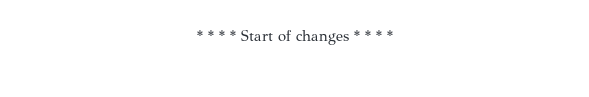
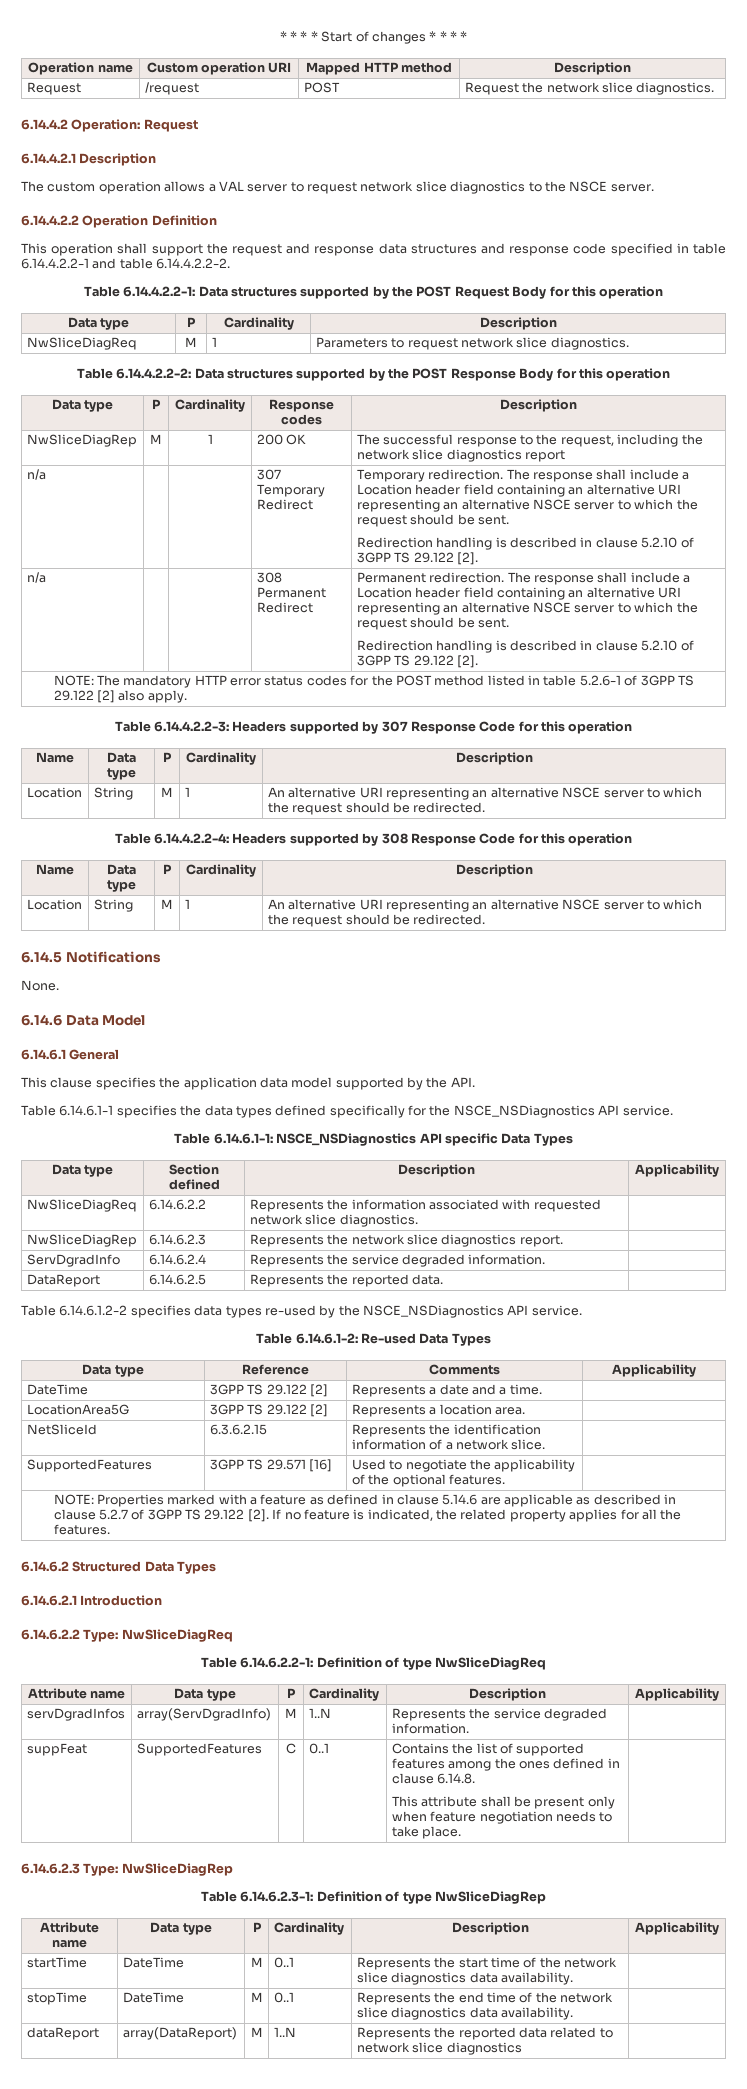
(393, 35) none -> [28,62,133,75] [146,62,292,75] [306,62,452,75] [554,62,631,75] [26,82,81,95] [144,82,199,95] [303,82,340,93] [464,82,715,95] [21,119,198,132] [21,153,157,166] [21,181,654,194] [21,215,217,228] [21,243,727,256] [21,258,231,269] [83,286,664,299] [67,317,130,330] [187,317,196,327] [223,317,294,330] [479,317,557,330] [26,337,137,350] [185,337,197,347] [211,337,217,347] [315,337,629,350] [76,368,671,381] [51,399,114,412] [152,399,161,409] [175,399,245,412] [269,399,334,412] [281,414,322,425] [500,399,577,412] [26,434,137,447] [150,434,162,444] [207,434,213,444] [256,434,307,445] [356,434,703,447] [356,449,566,462] [26,469,46,480] [256,469,281,480] [256,484,325,497] [256,499,313,510] [356,469,690,482] [356,484,682,497] [356,499,698,512] [356,514,510,527] [356,537,694,550] [356,552,479,565] [26,572,46,583] [256,572,282,583] [256,587,326,598] [256,602,313,613] [356,572,691,585] [356,587,682,600] [356,602,698,615] [356,617,510,630] [356,640,694,653] [356,655,479,668] [53,675,694,688] [53,690,187,703] [114,721,633,734] [36,752,74,763] [107,752,136,763] [107,768,136,780] [163,752,172,762] [186,752,256,765] [455,752,533,765] [26,787,82,798] [93,787,133,800] [161,787,173,797] [184,787,190,797] [267,787,703,800] [267,802,486,815] [114,833,633,846] [36,864,74,875] [107,864,136,875] [107,880,136,892] [163,864,172,874] [186,864,256,877] [455,864,533,877] [26,899,82,910] [93,899,133,912] [161,899,173,909] [184,899,190,909] [267,899,703,912] [267,914,486,927] [21,951,161,963] [21,980,59,991] [21,1014,146,1026] [21,1049,120,1060] [21,1077,475,1090] [21,1105,673,1118] [174,1133,573,1146] [51,1164,114,1177] [169,1164,219,1175] [168,1179,220,1190] [398,1164,475,1177] [635,1164,719,1177] [26,1199,137,1212] [148,1199,206,1210] [249,1199,601,1212] [249,1214,418,1227] [26,1234,137,1247] [148,1234,206,1245] [249,1234,563,1247] [26,1254,120,1267] [148,1254,206,1265] [249,1254,546,1267] [26,1274,100,1287] [148,1274,206,1285] [249,1274,444,1287] [21,1305,582,1318] [256,1333,491,1346] [82,1364,144,1377] [242,1364,309,1375] [429,1364,500,1375] [612,1364,696,1377] [26,1384,88,1395] [209,1384,329,1397] [351,1384,542,1397] [26,1404,129,1415] [209,1404,329,1417] [351,1404,526,1417] [26,1424,97,1435] [209,1424,267,1435] [351,1424,541,1437] [351,1439,546,1450] [26,1459,152,1472] [209,1459,333,1472] [351,1459,576,1472] [351,1474,506,1487] [53,1494,677,1507] [53,1509,682,1522] [53,1524,110,1535] [21,1561,217,1574] [21,1595,163,1606] [21,1629,233,1642] [201,1657,546,1670] [27,1688,126,1699] [174,1688,236,1701] [287,1688,296,1698] [308,1688,379,1701] [469,1688,546,1701] [635,1688,719,1701] [26,1708,125,1721] [136,1708,271,1721] [285,1708,297,1718] [308,1708,331,1718] [391,1708,608,1721] [391,1723,469,1734] [26,1743,87,1756] [136,1743,262,1756] [286,1743,296,1754] [308,1743,329,1754] [391,1743,585,1756] [391,1758,620,1771] [391,1773,476,1784] [391,1796,615,1809] [391,1811,613,1824] [391,1826,462,1839] [21,1863,233,1876] [201,1891,546,1904] [40,1922,99,1933] [52,1939,87,1948] [150,1922,212,1935] [252,1922,262,1932] [273,1922,344,1935] [451,1922,529,1935] [635,1922,719,1935] [26,1957,87,1968] [122,1957,184,1968] [250,1957,263,1967] [273,1957,294,1968] [356,1957,618,1970] [356,1972,574,1985] [26,1992,87,2005] [122,1992,184,2003] [250,1992,263,2002] [273,1992,294,2003] [356,1992,614,2005] [356,2007,574,2020] [26,2027,99,2040] [122,2027,237,2040] [250,2027,263,2037] [273,2027,296,2037] [356,2027,613,2040] [356,2042,522,2055] // Operation name | Custom operation URI | Mapped HTTP method | Description // Request | /request | POST | Request the network slice diagnostics. // 6.14.4.2 Operation: Request // 6.14.4.2.1 Description // The custom operation allows a VAL server to request network slice diagnostics to the NSCE server. // 6.14.4.2.2 Operation Definition // This operation shall support the request and response data structures and response code specified in table 6.14.4.2.2-1 and table 6.14.4.2.2-2. // Table 6.14.4.2.2-1: Data structures supported by the POST Request Body for this operation // Data type | P | Cardinality | Description // NwSliceDiagReq | M | 1 | Parameters to request network slice diagnostics. // Table 6.14.4.2.2-2: Data structures supported by the POST Response Body for this operation // Data type | P | Cardinality | Response codes | Description // NwSliceDiagRep | M | 1 | 200 OK | The successful response to the request, including the network slice diagnostics report // n/a | | | 307 Temporary Redirect | Temporary redirection. The response shall include a Location header field containing an alternative URI representing an alternative NSCE server to which the request should be sent. // Redirection handling is described in clause 5.2.10 of 3GPP TS 29.122 [2]. // n/a | | | 308 Permanent Redirect | Permanent redirection. The response shall include a Location header field containing an alternative URI representing an alternative NSCE server to which the request should be sent. // Redirection handling is described in clause 5.2.10 of 3GPP TS 29.122 [2]. // NOTE: The mandatory HTTP error status codes for the POST method listed in table 5.2.6-1 of 3GPP TS 29.122 [2] also apply. // Table 6.14.4.2.2-3: Headers supported by 307 Response Code for this operation // Name | Data type | P | Cardinality | Description // Location | String | M | 1 | An alternative URI representing an alternative NSCE server to which the request should be redirected. // Table 6.14.4.2.2-4: Headers supported by 308 Response Code for this operation // Name | Data type | P | Cardinality | Description // Location | String | M | 1 | An alternative URI representing an alternative NSCE server to which the request should be redirected. // 6.14.5 Notifications // None. // 6.14.6 Data Model // 6.14.6.1 General // This clause specifies the application data model supported by the API. // Table 6.14.6.1-1 specifies the data types defined specifically for the NSCE_NSDiagnostics API service. // Table 6.14.6.1-1: NSCE_NSDiagnostics API specific Data Types // Data type | Section defined | Description | Applicability // NwSliceDiagReq | 6.14.6.2.2 | Represents the information associated with requested network slice diagnostics. | // NwSliceDiagRep | 6.14.6.2.3 | Represents the network slice diagnostics report. | // ServDgradInfo | 6.14.6.2.4 | Represents the service degraded information. | // DataReport | 6.14.6.2.5 | Represents the reported data. | // Table 6.14.6.1.2-2 specifies data types re-used by the NSCE_NSDiagnostics API service. // Table 6.14.6.1-2: Re-used Data Types // Data type | Reference | Comments | Applicability // DateTime | 3GPP TS 29.122 [2] | Represents a date and a time. | // LocationArea5G | 3GPP TS 29.122 [2] | Represents a location area. | // NetSliceId | 6.3.6.2.15 | Represents the identification information of a network slice. | // SupportedFeatures | 3GPP TS 29.571 [16] | Used to negotiate the applicability of the optional features. | // NOTE: Properties marked with a feature as defined in clause 5.14.6 are applicable as described in clause 5.2.7 of 3GPP TS 29.122 [2]. If no feature is indicated, the related property applies for all the features. // 6.14.6.2 Structured Data Types // 6.14.6.2.1 Introduction // 6.14.6.2.2 Type: NwSliceDiagReq // Table 6.14.6.2.2-1: Definition of type NwSliceDiagReq // Attribute name | Data type | P | Cardinality | Description | Applicability // servDgradInfos | array(ServDgradInfo) | M | 1..N | Represents the service degraded information. | // suppFeat | SupportedFeatures | C | 0..1 | Contains the list of supported features among the ones defined in clause 6.14.8. // This attribute shall be present only when feature negotiation needs to take place. | // 6.14.6.2.3 Type: NwSliceDiagRep // Table 6.14.6.2.3-1: Definition of type NwSliceDiagRep // Attribute name | Data type | P | Cardinality | Description | Applicability // startTime | DateTime | M | 0..1 | Represents the start time of the network slice diagnostics data availability. | // stopTime | DateTime | M | 0..1 | Represents the end time of the network slice diagnostics data availability. | // dataReport | array(DataReport) | M | 1..N | Represents the reported data related to network slice diagnostics |

